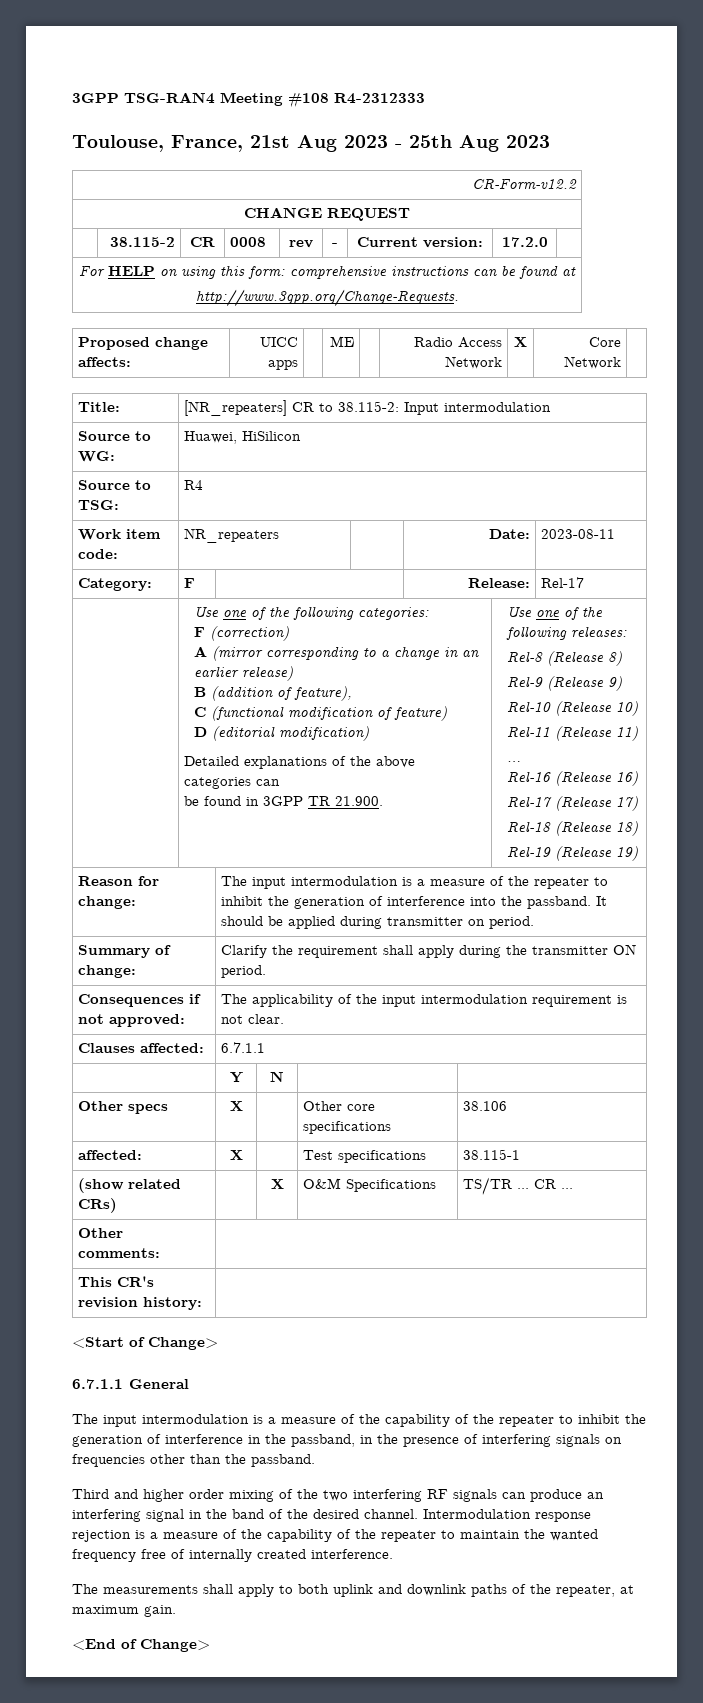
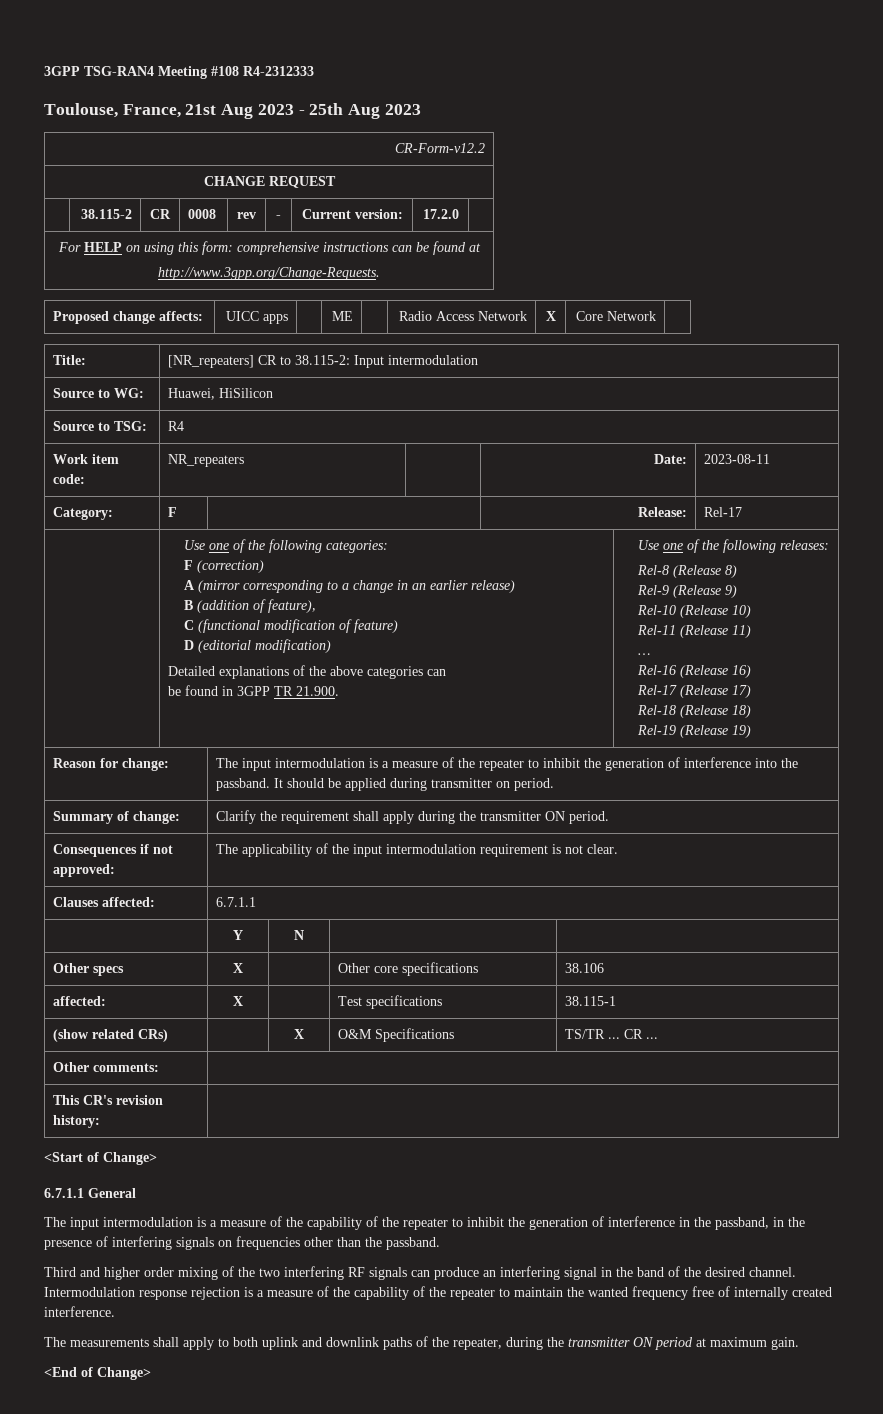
(615, 1591) none -> [506,1337,693,1350] during the transmitter ON period

